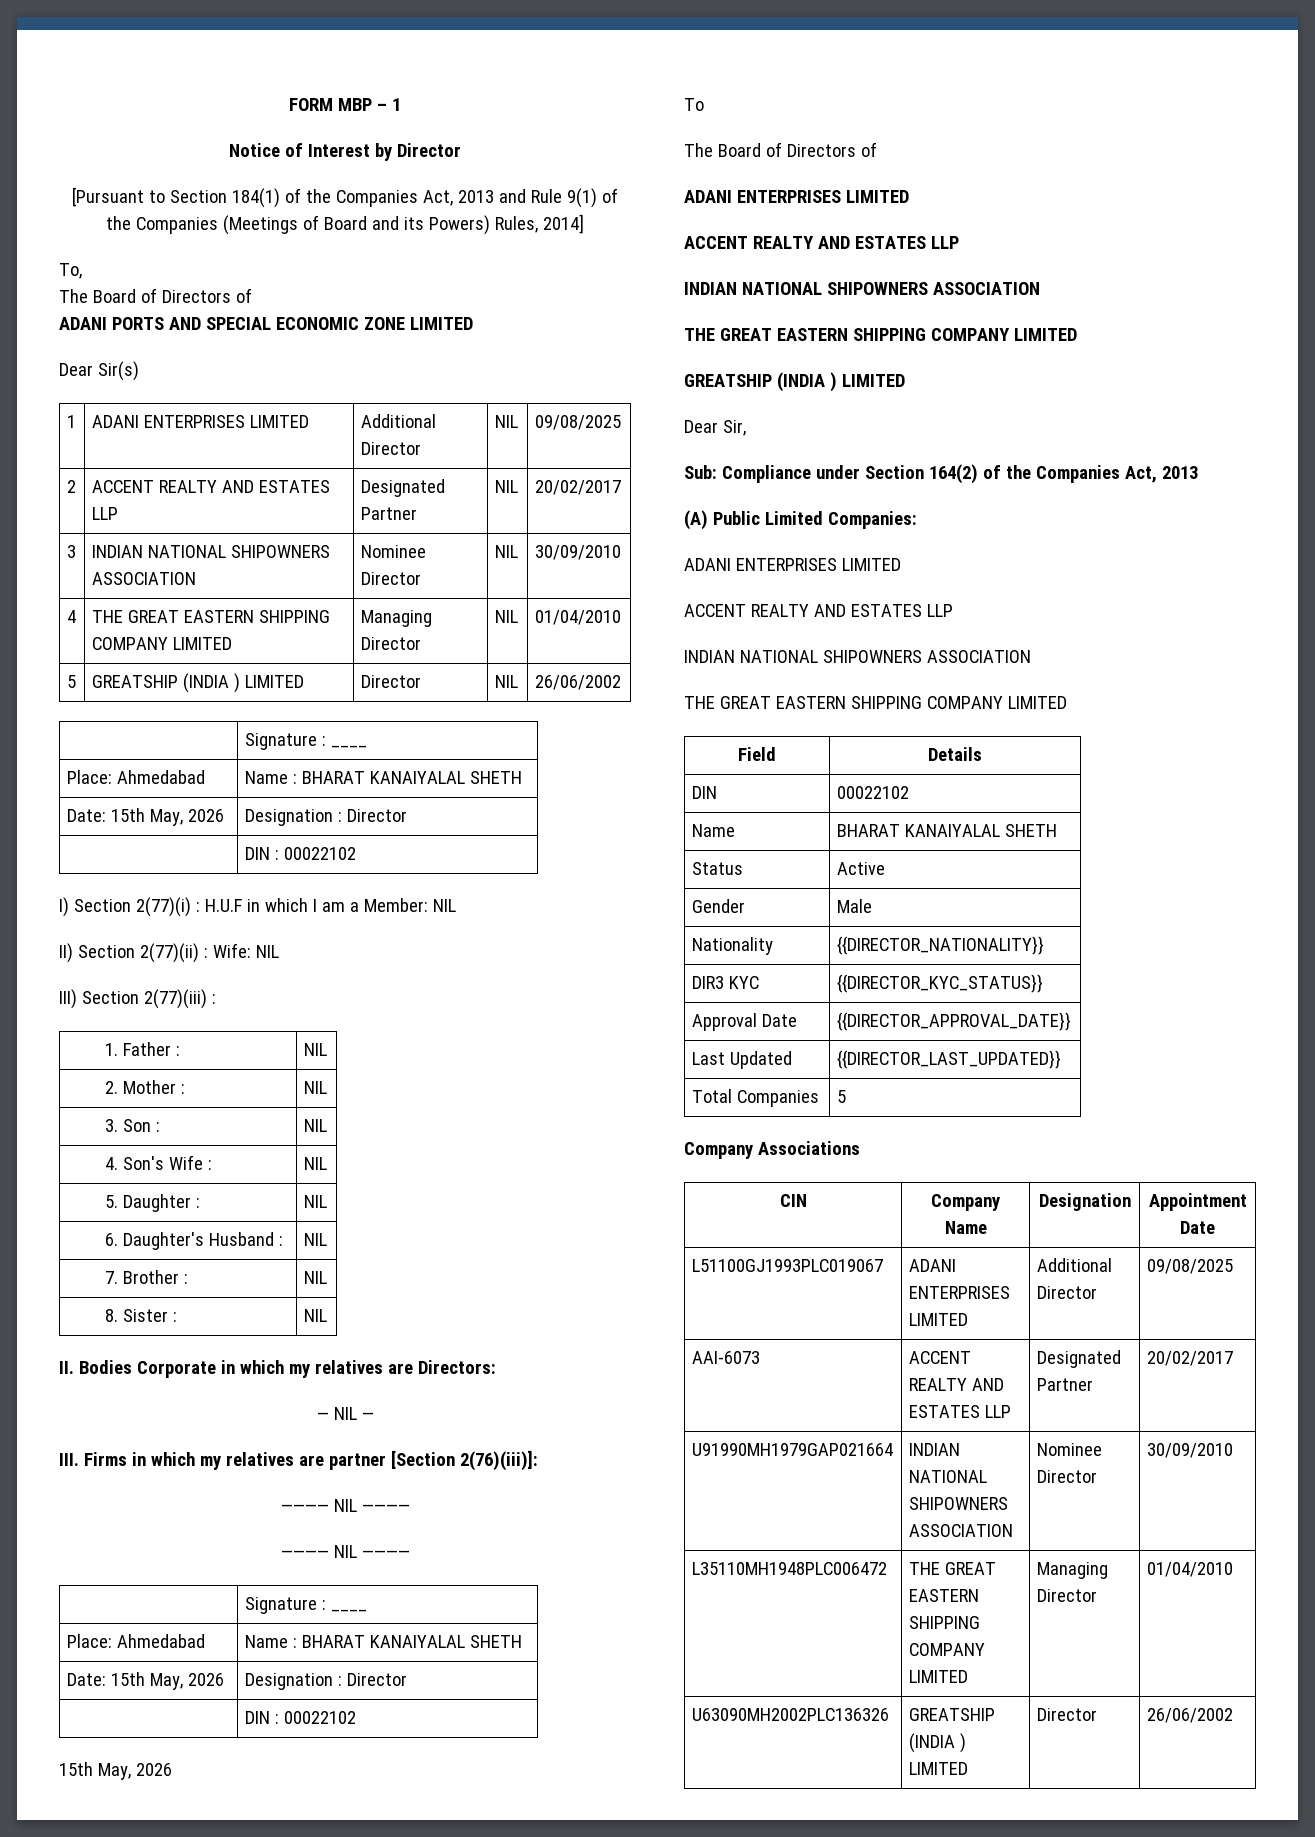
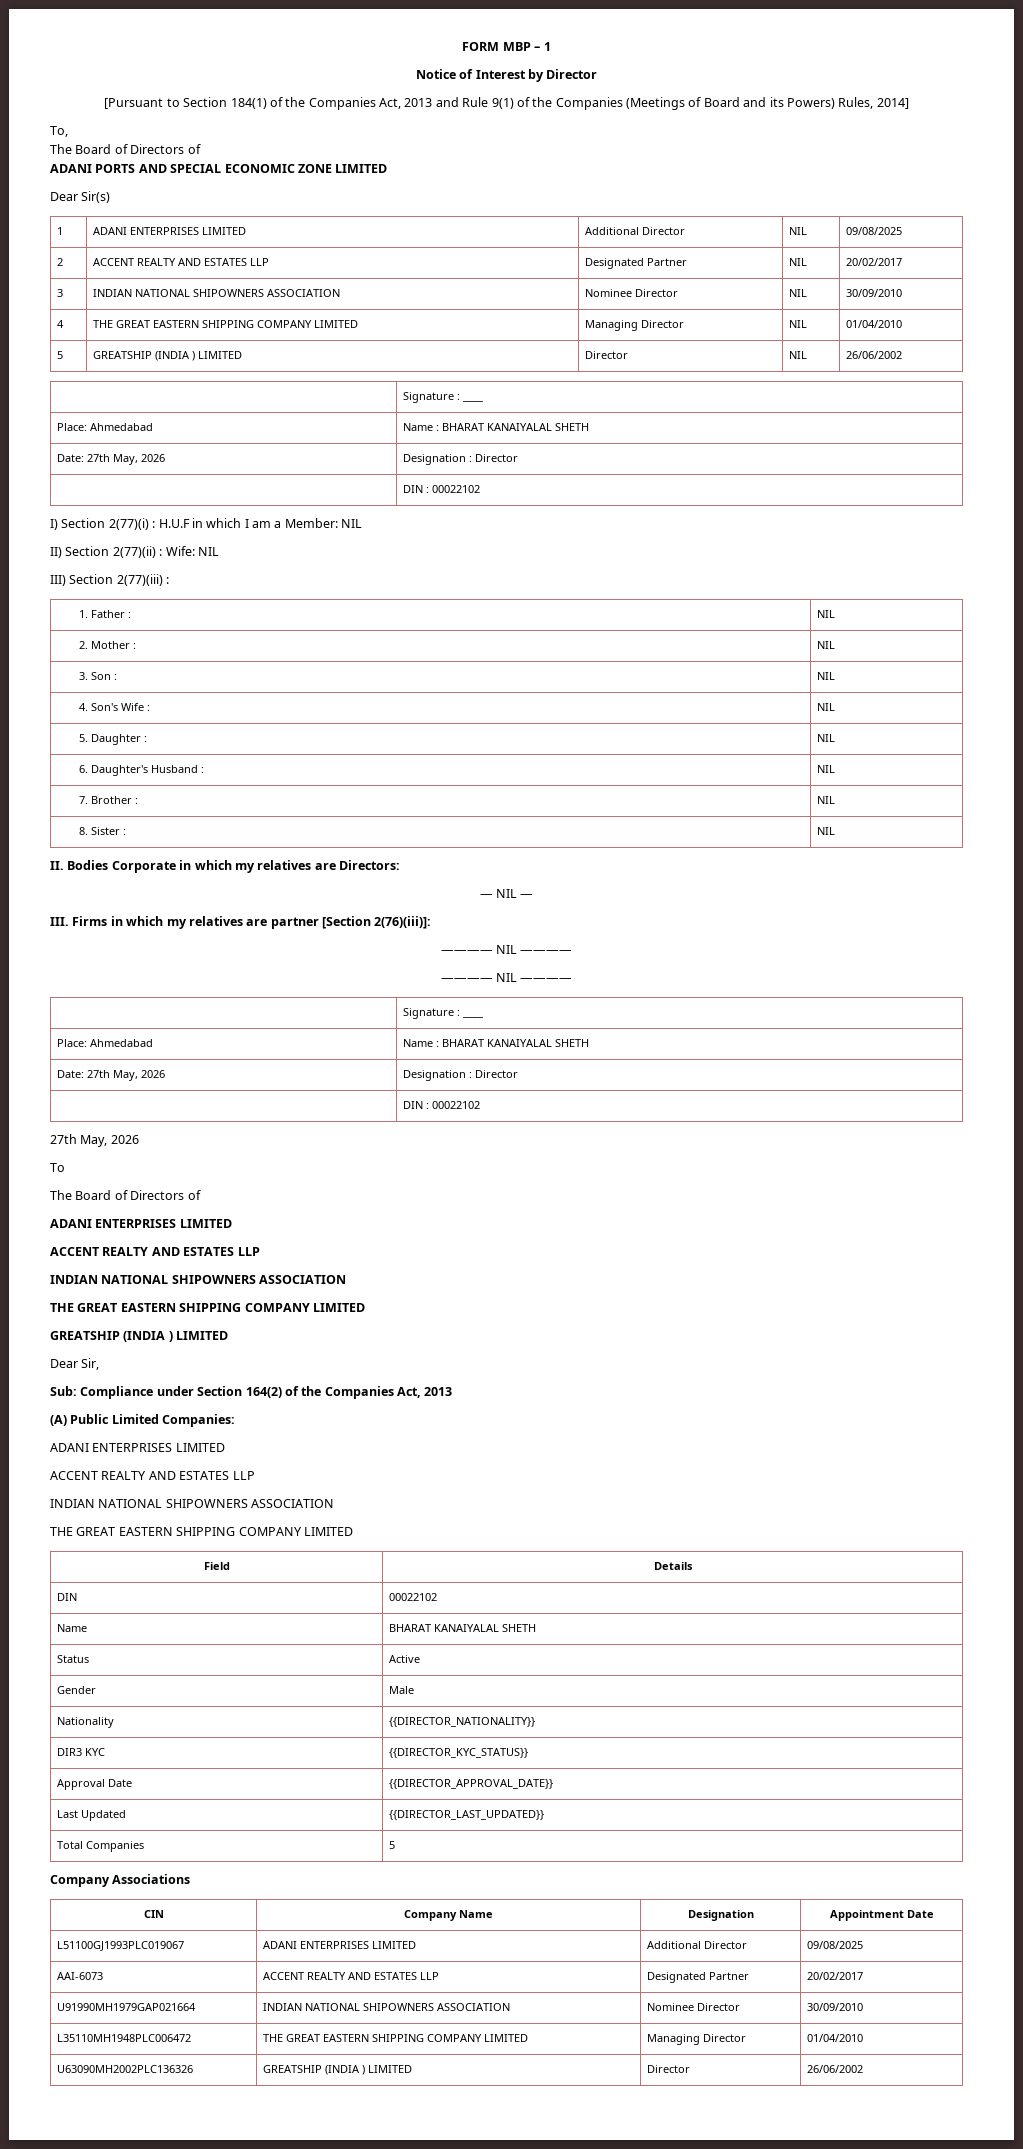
[110,808,145,822] 15th -> [86,454,110,462] 27th
[110,1672,224,1690] [244,1673,407,1690] [244,1711,356,1724] [59,1762,93,1776] 15th May, 2026 | Designation : Director // | DIN : 00022102 // 15th -> [86,1070,165,1081] [402,1070,518,1081] [402,1101,480,1109] [50,1134,77,1144] 27th May, 2026 | Designation : Director // | DIN : 00022102 // 27th

